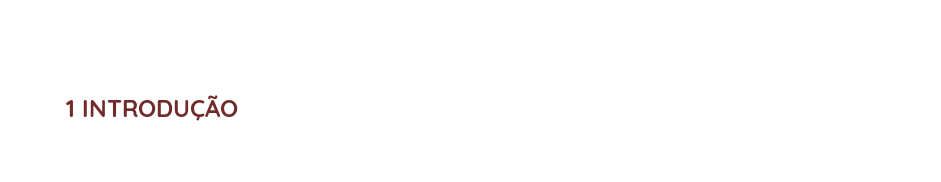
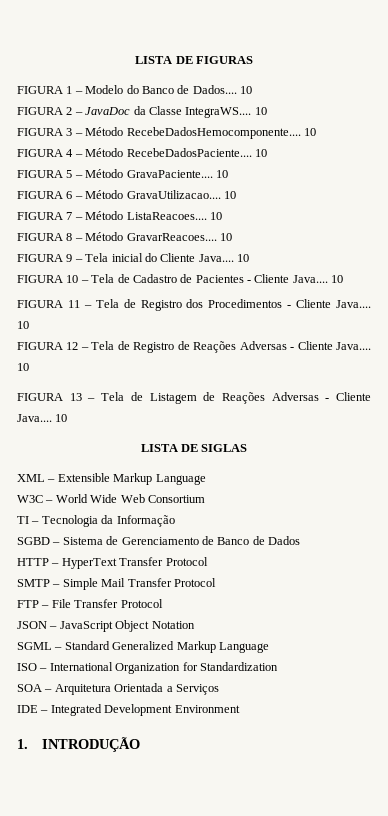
[66,100,75,117] 1 -> [135,56,253,64] [17,85,252,94] [17,106,267,118] [17,127,316,139] [17,148,267,157] [17,169,228,178] [17,190,236,199] [17,211,222,220] [17,232,232,241] [17,253,249,262] [17,274,344,283] [17,299,371,311] [17,321,29,329] [17,341,371,353] [17,363,29,371] [17,392,371,404] [17,414,68,422] [140,444,248,452] [17,473,206,485] [17,494,205,503] [17,515,175,527] [17,536,300,545] [17,557,208,569] [17,578,216,590] [17,599,163,608] [17,620,195,632] [17,641,269,653] [17,662,278,674] [17,683,219,695] [17,704,240,716] [17,739,28,749] LISTA DE FIGURAS // FIGURA 1 – Modelo do Banco de Dados.... 10 // FIGURA 2 – JavaDoc da Classe IntegraWS.... 10 // FIGURA 3 – Método RecebeDadosHemocomponente.... 10 // FIGURA 4 – Método RecebeDadosPaciente.... 10 // FIGURA 5 – Método GravaPaciente.... 10 // FIGURA 6 – Método GravaUtilizacao.... 10 // FIGURA 7 – Método ListaReacoes.... 10 // FIGURA 8 – Método GravarReacoes.... 10 // FIGURA 9 – Tela inicial do Cliente Java.... 10 // FIGURA 10 – Tela de Cadastro de Pacientes - Cliente Java.... 10 // FIGURA 11 – Tela de Registro dos Procedimentos - Cliente Java.... 10 // FIGURA 12 – Tela de Registro de Reações Adversas - Cliente Java.... 10 // FIGURA 13 – Tela de Listagem de Reações Adversas - Cliente Java.... 10 // LISTA DE SIGLAS // XML – Extensible Markup Language // W3C – World Wide Web Consortium // TI – Tecnologia da Informação // SGBD – Sistema de Gerenciamento de Banco de Dados // HTTP – HyperText Transfer Protocol // SMTP – Simple Mail Transfer Protocol // FTP – File Transfer Protocol // JSON – JavaScript Object Notation // SGML – Standard Generalized Markup Language // ISO – International Organization for Standardization // SOA – Arquitetura Orientada a Serviços // IDE – Integrated Development Environment // 1.

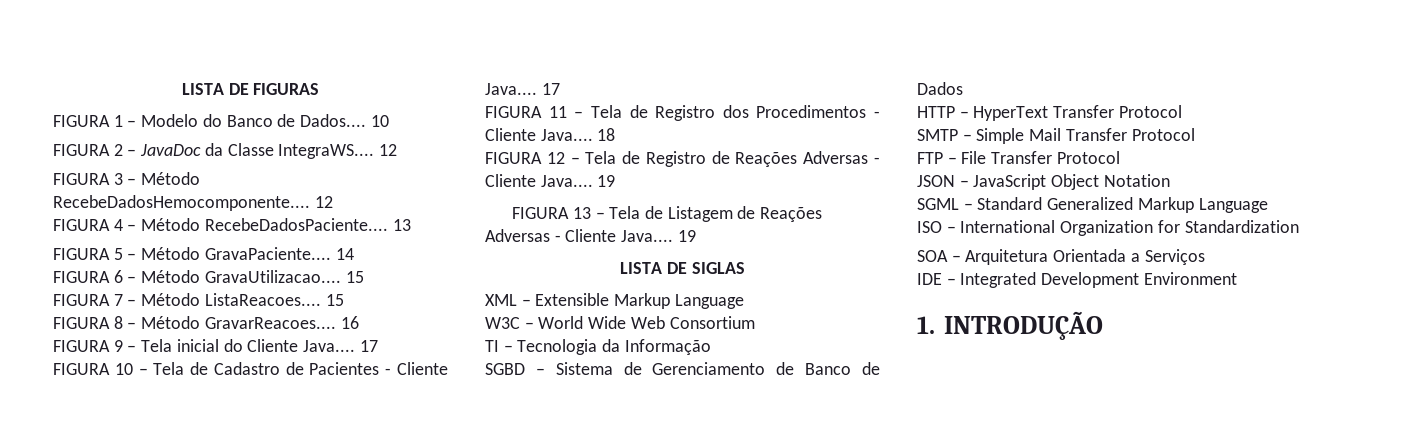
[254,107,267,115] 10 -> [379,144,398,156] 12
[303,128,316,136] 10 -> [314,196,333,208] 12
[254,149,267,157] 10 -> [392,219,411,231] 13
[215,170,228,178] 10 -> [335,248,354,260] 14
[223,191,236,199] 10 -> [345,271,364,283] 15
[209,212,222,220] 10 -> [325,294,344,306] 15
[219,233,232,241] 10 -> [340,316,359,329] 16
[237,254,249,262] 10 -> [359,340,378,352] 17
[331,275,344,283] 10 -> [541,83,560,95] 17
[17,321,29,329] 10 -> [597,128,616,141] 18
[17,363,29,371] 10 -> [597,175,616,187] 19
[55,414,68,422] 10 -> [677,230,696,242] 19

